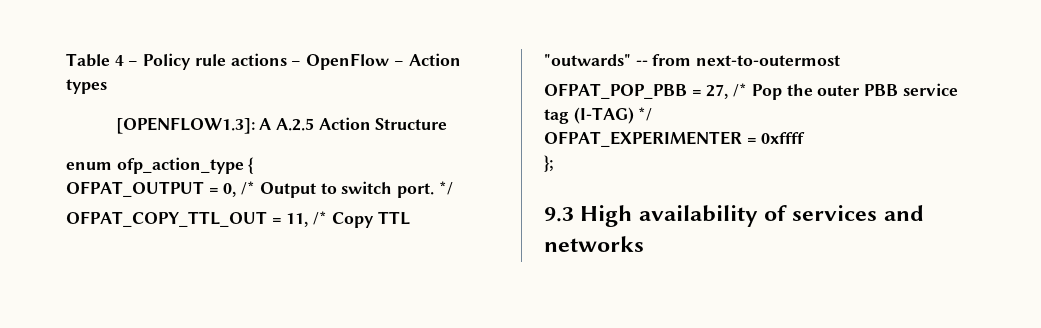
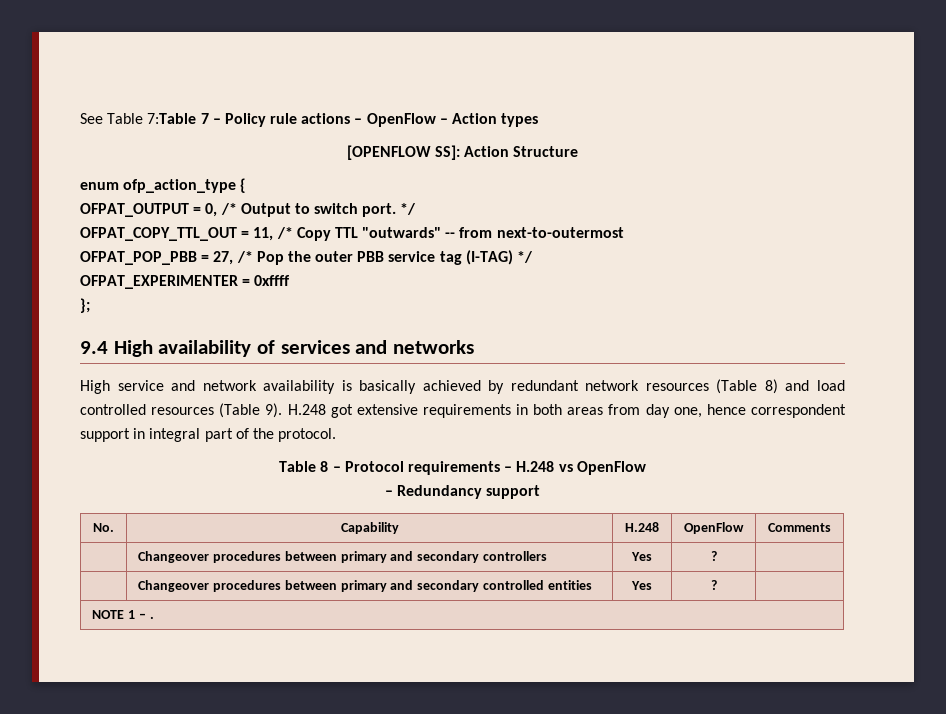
[66,53,124,67] Table 4 -> [80,113,209,124] See Table 7:Table 7
[115,117,314,134] [OPENFLOW1.3]: A A.2.5 -> [346,145,460,160] [OPENFLOW SS]:
[544,207,574,222] 9.3 -> [80,341,108,354] 9.4
(644, 244) none -> [80,379,845,394] [80,403,846,418] [80,428,337,442] [279,461,646,475] [384,485,541,499] [93,523,114,532] [340,522,399,534] [625,522,659,532] [684,522,744,534] [768,523,832,532] [138,551,547,563] [631,552,652,561] [710,551,717,561] [138,580,592,592] [631,581,652,590] [710,580,717,590] [92,610,154,619] // High service and network availability is basically achieved by redundant network resources (Table 8) and load controlled resources (Table 9). H.248 got extensive requirements in both areas from day one, hence correspondent support in integral part of the protocol. // Table 8 – Protocol requirements – H.248 vs OpenFlow // – Redundancy support // No. | Capability | H.248 | OpenFlow | Comments // | Changeover procedures between primary and secondary controllers | Yes | ? | // | Changeover procedures between primary and secondary controlled entities | Yes | ? | // NOTE 1 – .

